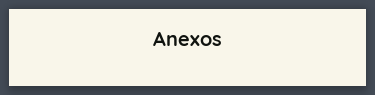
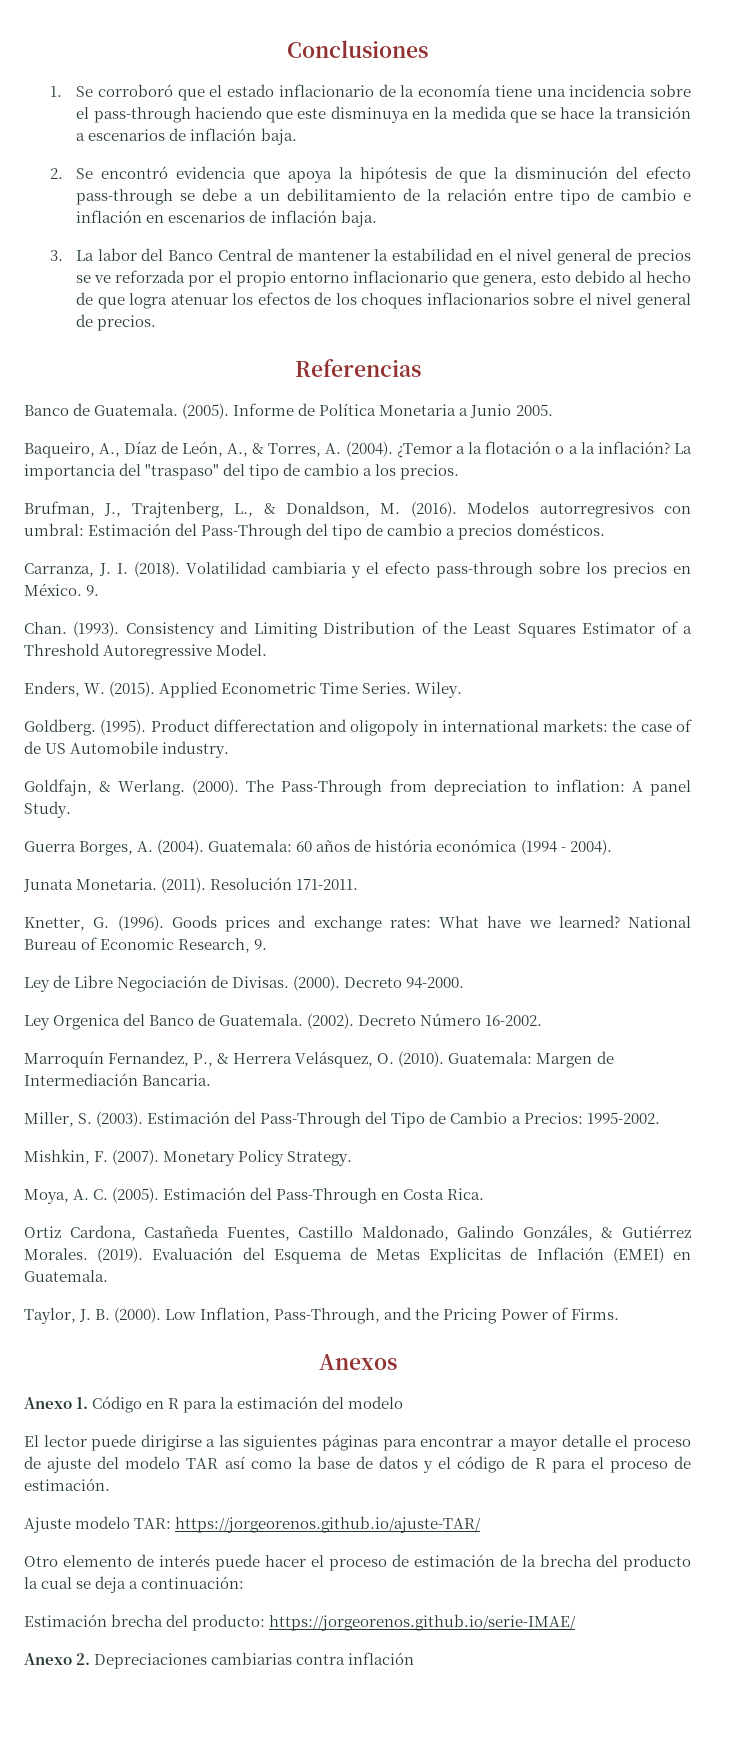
[153,31,222,46] Anexos -> [287,40,428,58] [50,84,691,101] [76,106,691,123] [76,128,297,145] [50,166,691,183] [76,188,692,205] [76,210,377,227] [50,248,691,265] [76,270,692,287] [76,292,691,309] [76,314,157,331] [294,359,421,377] [24,403,553,419] [24,441,692,458] [24,463,460,480] [24,501,691,518] [24,523,605,540] [24,561,691,578] [24,583,100,596] [24,621,692,638] [24,643,268,660] [24,681,463,698] [24,719,692,736] [24,741,230,758] [24,779,692,796] [24,801,71,818] [24,839,612,856] [23,877,359,893] [24,915,691,932] [24,937,268,953] [24,975,465,992] [24,1013,543,1030] [24,1051,614,1068] [24,1073,212,1086] [24,1111,660,1128] [24,1149,353,1166] [24,1187,485,1204] [24,1225,691,1241] [24,1247,692,1264] [24,1270,108,1282] [24,1307,619,1324] [318,1354,397,1370] [24,1396,404,1413] [24,1434,691,1451] [24,1456,692,1473] [24,1478,110,1491] [24,1516,482,1533] [24,1554,691,1571] [24,1576,245,1593] [24,1614,577,1631] [24,1652,415,1669] Conclusiones // 1. Se corroboró que el estado inflacionario de la economía tiene una incidencia sobre el pass-through haciendo que este disminuya en la medida que se hace la transición a escenarios de inflación baja. // 2. Se encontró evidencia que apoya la hipótesis de que la disminución del efecto pass-through se debe a un debilitamiento de la relación entre tipo de cambio e inflación en escenarios de inflación baja. // 3. La labor del Banco Central de mantener la estabilidad en el nivel general de precios se ve reforzada por el propio entorno inflacionario que genera, esto debido al hecho de que logra atenuar los efectos de los choques inflacionarios sobre el nivel general de precios. // Referencias // Banco de Guatemala. (2005). Informe de Política Monetaria a Junio 2005. // Baqueiro, A., Díaz de León, A., & Torres, A. (2004). ¿Temor a la flotación o a la inflación? La importancia del "traspaso" del tipo de cambio a los precios. // Brufman, J., Trajtenberg, L., & Donaldson, M. (2016). Modelos autorregresivos con umbral: Estimación del Pass-Through del tipo de cambio a precios domésticos. // Carranza, J. I. (2018). Volatilidad cambiaria y el efecto pass-through sobre los precios en México. 9. // Chan. (1993). Consistency and Limiting Distribution of the Least Squares Estimator of a Threshold Autoregressive Model. // Enders, W. (2015). Applied Econometric Time Series. Wiley. // Goldberg. (1995). Product differectation and oligopoly in international markets: the case of de US Automobile industry. // Goldfajn, & Werlang. (2000). The Pass-Through from depreciation to inflation: A panel Study. // Guerra Borges, A. (2004). Guatemala: 60 años de história económica (1994 - 2004). // Junata Monetaria. (2011). Resolución 171-2011. // Knetter, G. (1996). Goods prices and exchange rates: What have we learned? National Bureau of Economic Research, 9. // Ley de Libre Negociación de Divisas. (2000). Decreto 94-2000. // Ley Orgenica del Banco de Guatemala. (2002). Decreto Número 16-2002. // Marroquín Fernandez, P., & Herrera Velásquez, O. (2010). Guatemala: Margen de Intermediación Bancaria. // Miller, S. (2003). Estimación del Pass-Through del Tipo de Cambio a Precios: 1995-2002. // Mishkin, F. (2007). Monetary Policy Strategy. // Moya, A. C. (2005). Estimación del Pass-Through en Costa Rica. // Ortiz Cardona, Castañeda Fuentes, Castillo Maldonado, Galindo Gonzáles, & Gutiérrez Morales. (2019). Evaluación del Esquema de Metas Explicitas de Inflación (EMEI) en Guatemala. // Taylor, J. B. (2000). Low Inflation, Pass-Through, and the Pricing Power of Firms. // Anexos // Anexo 1. Código en R para la estimación del modelo // El lector puede dirigirse a las siguientes páginas para encontrar a mayor detalle el proceso de ajuste del modelo TAR así como la base de datos y el código de R para el proceso de estimación. // Ajuste modelo TAR: https://jorgeorenos.github.io/ajuste-TAR/ // Otro elemento de interés puede hacer el proceso de estimación de la brecha del producto la cual se deja a continuación: // Estimación brecha del producto: https://jorgeorenos.github.io/serie-IMAE/ // Anexo 2. Depreciaciones cambiarias contra inflación

